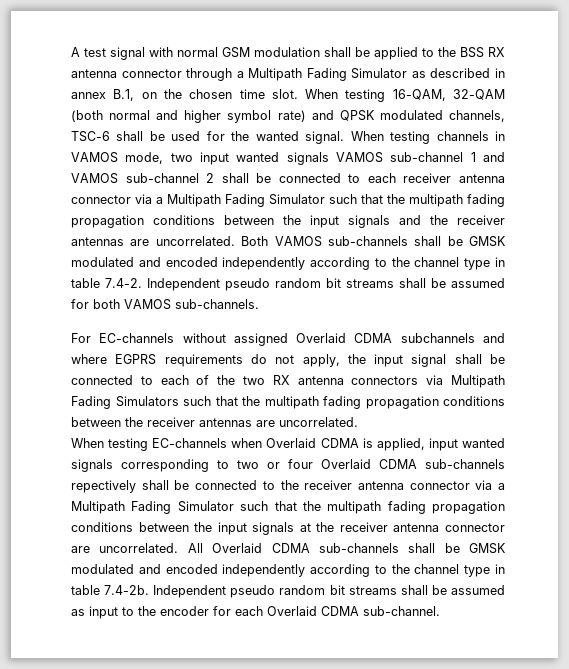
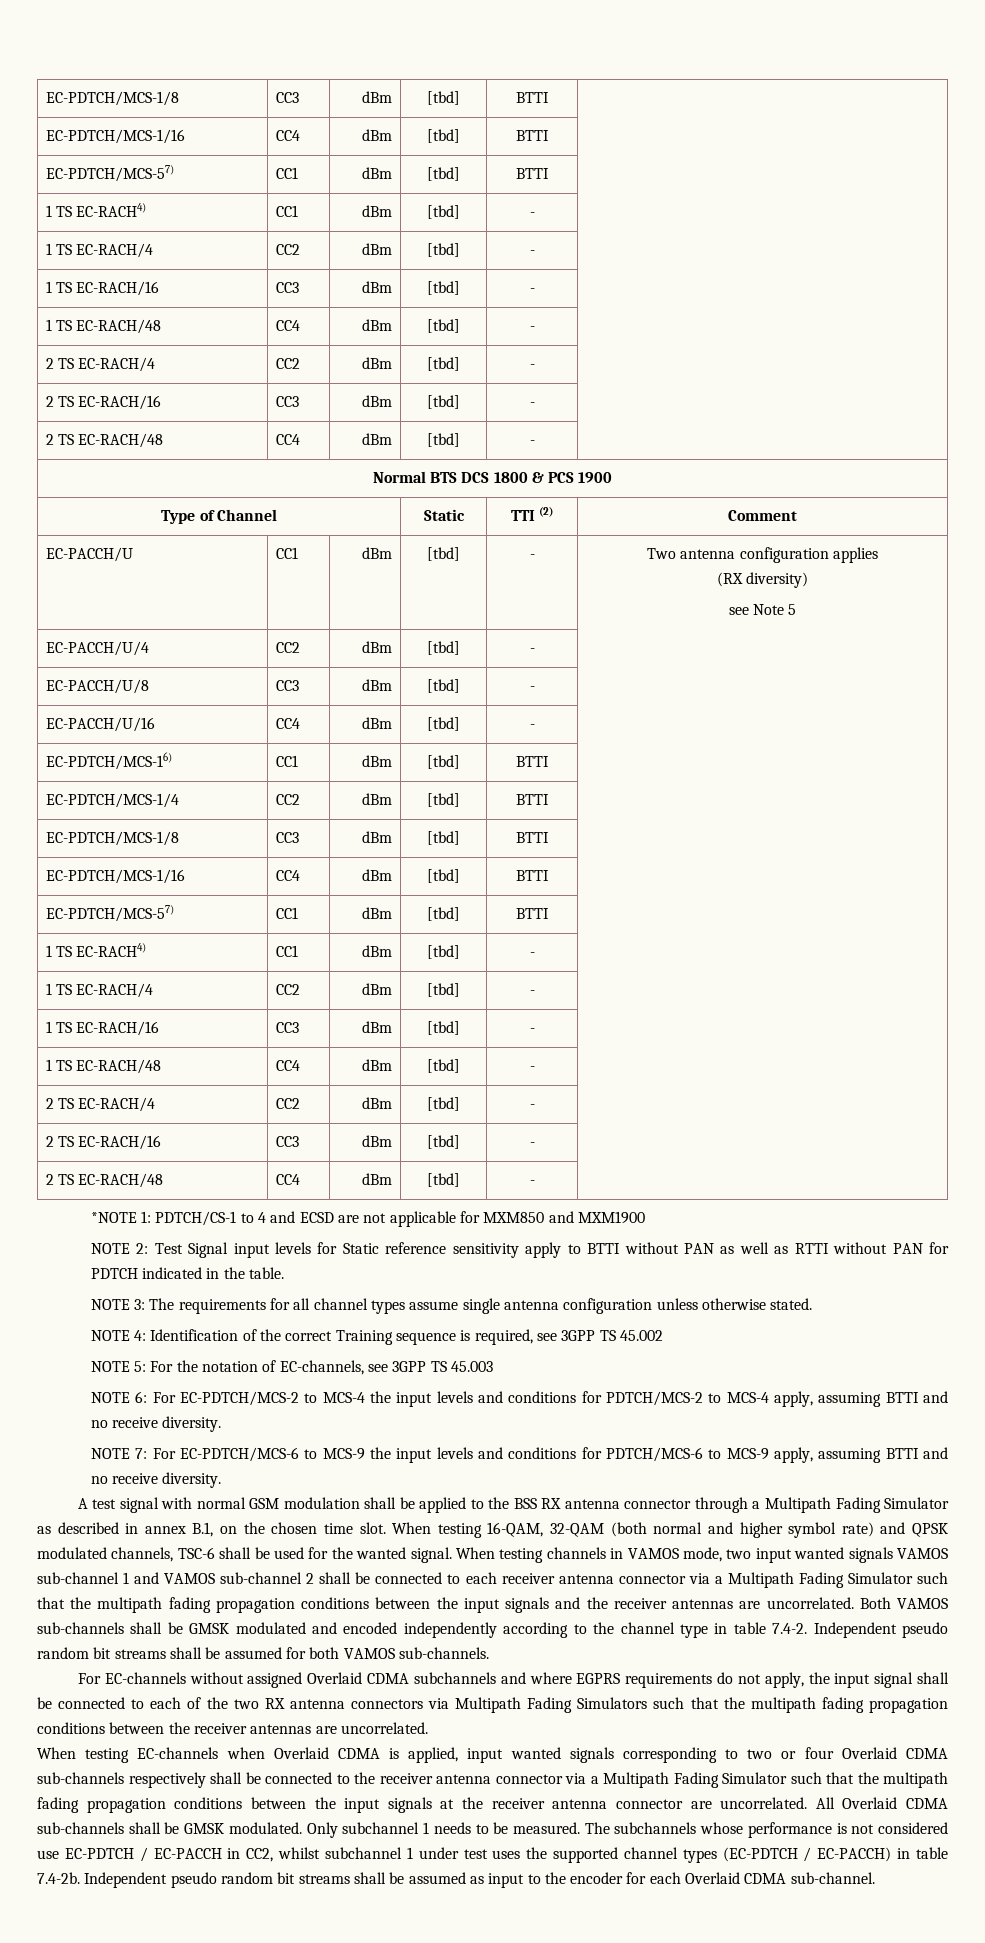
(71, 52) none -> [45,91,179,106] [275,92,299,103] [362,91,393,103] [427,91,460,105] [516,92,549,103] [45,129,185,144] [275,130,300,141] [362,129,393,141] [427,129,460,143] [516,130,549,141] [45,165,174,182] [275,167,298,179] [362,167,393,179] [427,167,460,181] [516,168,549,179] [45,203,147,217] [275,205,298,217] [362,205,393,217] [427,205,460,219] [529,212,535,217] [45,243,154,258] [275,244,300,255] [362,243,393,255] [427,243,460,257] [529,250,535,255] [45,281,160,296] [275,282,299,293] [362,281,393,293] [427,281,460,295] [529,288,535,293] [45,319,162,334] [275,320,300,331] [362,319,393,331] [427,319,460,333] [529,326,535,331] [45,357,156,372] [275,358,300,369] [362,357,393,369] [427,357,460,371] [529,364,535,369] [45,395,162,410] [275,396,299,407] [362,395,393,407] [427,395,460,409] [529,402,535,407] [45,433,164,448] [275,434,300,445] [362,433,393,445] [427,433,460,447] [529,440,535,445] [372,471,613,483] [161,509,277,524] [423,509,465,521] [510,506,554,521] [728,510,797,521] [45,547,133,562] [275,547,298,559] [362,547,393,559] [427,547,460,561] [529,554,535,559] [647,547,878,563] [716,572,809,588] [728,604,797,615] [45,641,149,656] [275,642,300,653] [362,641,393,653] [427,641,460,655] [529,648,535,653] [45,679,149,694] [275,680,299,691] [362,679,393,691] [427,679,460,693] [529,686,535,691] [45,717,155,732] [275,718,300,729] [362,717,393,729] [427,717,460,731] [529,724,535,729] [45,752,172,770] [275,755,298,767] [362,755,393,767] [427,755,460,769] [516,756,549,767] [45,793,179,808] [275,794,300,805] [362,793,393,805] [427,793,460,807] [516,794,549,805] [45,831,179,846] [275,832,299,843] [362,831,393,843] [427,831,460,845] [516,832,549,843] [45,869,185,884] [275,870,300,881] [362,869,393,881] [427,869,460,883] [516,870,549,881] [45,905,174,922] [275,907,298,919] [362,907,393,919] [427,907,460,921] [516,908,549,919] [45,943,147,957] [275,945,298,957] [362,945,393,957] [427,945,460,959] [529,952,535,957] [45,983,154,998] [275,984,300,995] [362,983,393,995] [427,983,460,997] [529,990,535,995] [45,1021,160,1036] [275,1022,299,1033] [362,1021,393,1033] [427,1021,460,1035] [529,1028,535,1033] [45,1059,162,1074] [275,1060,300,1071] [362,1059,393,1071] [427,1059,460,1073] [529,1066,535,1071] [45,1097,156,1112] [275,1098,300,1109] [362,1097,393,1109] [427,1097,460,1111] [529,1104,535,1109] [45,1135,162,1150] [275,1136,299,1147] [362,1135,393,1147] [427,1135,460,1149] [529,1142,535,1147] [45,1173,164,1188] [275,1174,300,1185] [362,1173,393,1185] [427,1173,460,1187] [529,1180,535,1185] [90,1211,646,1227] [90,1242,949,1258] [90,1267,285,1279] [90,1298,813,1314] [90,1329,664,1345] [90,1360,494,1375] [90,1391,949,1407] [90,1416,222,1432] [90,1447,949,1463] [90,1472,222,1488] EC-PDTCH/MCS-1/8 | CC3 | dBm | [tbd] | BTTI | // EC-PDTCH/MCS-1/16 | CC4 | dBm | [tbd] | BTTI | // EC-PDTCH/MCS-57) | CC1 | dBm | [tbd] | BTTI | // 1 TS EC-RACH4) | CC1 | dBm | [tbd] | - | // 1 TS EC-RACH/4 | CC2 | dBm | [tbd] | - | // 1 TS EC-RACH/16 | CC3 | dBm | [tbd] | - | // 1 TS EC-RACH/48 | CC4 | dBm | [tbd] | - | // 2 TS EC-RACH/4 | CC2 | dBm | [tbd] | - | // 2 TS EC-RACH/16 | CC3 | dBm | [tbd] | - | // 2 TS EC-RACH/48 | CC4 | dBm | [tbd] | - | // Normal BTS DCS 1800 & PCS 1900 // Type of Channel | Static | TTI (2) | Comment // EC-PACCH/U | CC1 | dBm | [tbd] | - | Two antenna configuration applies // (RX diversity) // see Note 5 // EC-PACCH/U/4 | CC2 | dBm | [tbd] | - | // EC-PACCH/U/8 | CC3 | dBm | [tbd] | - | // EC-PACCH/U/16 | CC4 | dBm | [tbd] | - | // EC-PDTCH/MCS-16) | CC1 | dBm | [tbd] | BTTI | // EC-PDTCH/MCS-1/4 | CC2 | dBm | [tbd] | BTTI | // EC-PDTCH/MCS-1/8 | CC3 | dBm | [tbd] | BTTI | // EC-PDTCH/MCS-1/16 | CC4 | dBm | [tbd] | BTTI | // EC-PDTCH/MCS-57) | CC1 | dBm | [tbd] | BTTI | // 1 TS EC-RACH4) | CC1 | dBm | [tbd] | - | // 1 TS EC-RACH/4 | CC2 | dBm | [tbd] | - | // 1 TS EC-RACH/16 | CC3 | dBm | [tbd] | - | // 1 TS EC-RACH/48 | CC4 | dBm | [tbd] | - | // 2 TS EC-RACH/4 | CC2 | dBm | [tbd] | - | // 2 TS EC-RACH/16 | CC3 | dBm | [tbd] | - | // 2 TS EC-RACH/48 | CC4 | dBm | [tbd] | - | // *NOTE 1: PDTCH/CS-1 to 4 and ECSD are not applicable for MXM850 and MXM1900 // NOTE 2: Test Signal input levels for Static reference sensitivity apply to BTTI without PAN as well as RTTI without PAN for PDTCH indicated in the table. // NOTE 3: The requirements for all channel types assume single antenna configuration unless otherwise stated. // NOTE 4: Identification of the correct Training sequence is required, see 3GPP TS 45.002 // NOTE 5: For the notation of EC-channels, see 3GPP TS 45.003 // NOTE 6: For EC-PDTCH/MCS-2 to MCS-4 the input levels and conditions for PDTCH/MCS-2 to MCS-4 apply, assuming BTTI and no receive diversity. // NOTE 7: For EC-PDTCH/MCS-6 to MCS-9 the input levels and conditions for PDTCH/MCS-6 to MCS-9 apply, assuming BTTI and no receive diversity. //
[71,480,136,493] repectively -> [128,1772,206,1788] respectively
[71,564,491,577] modulated and encoded independently according to the channel type -> [228,1822,948,1838] [37,1847,892,1863] modulated. Only subchannel 1 needs to be measured. The subchannels whose performance is not considered use EC-PDTCH / EC-PACCH in CC2, whilst subchannel 1 under test uses the supported channel types (EC-PDTCH / EC-PACCH)

